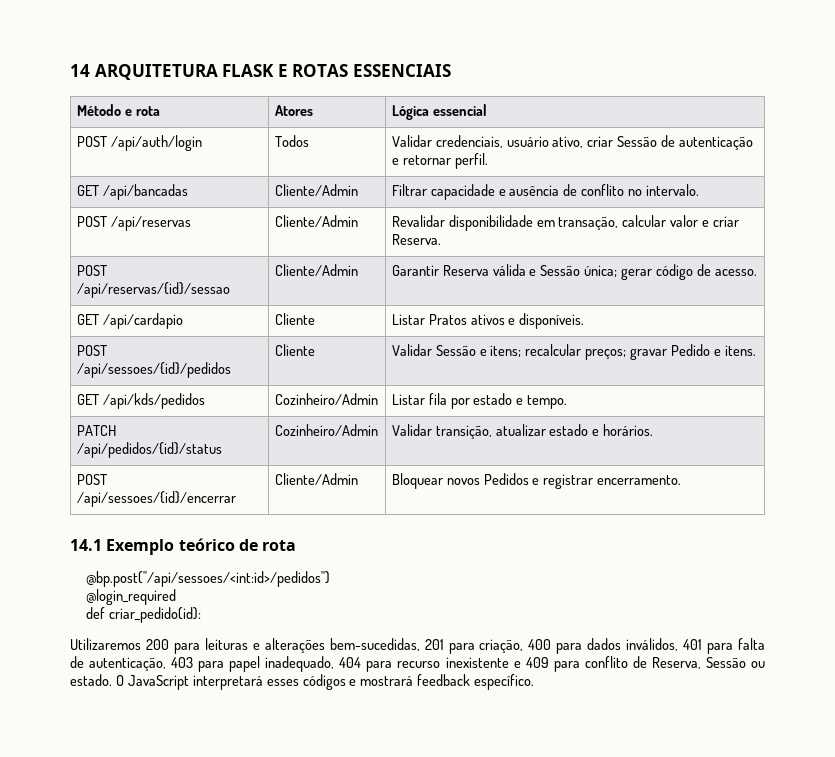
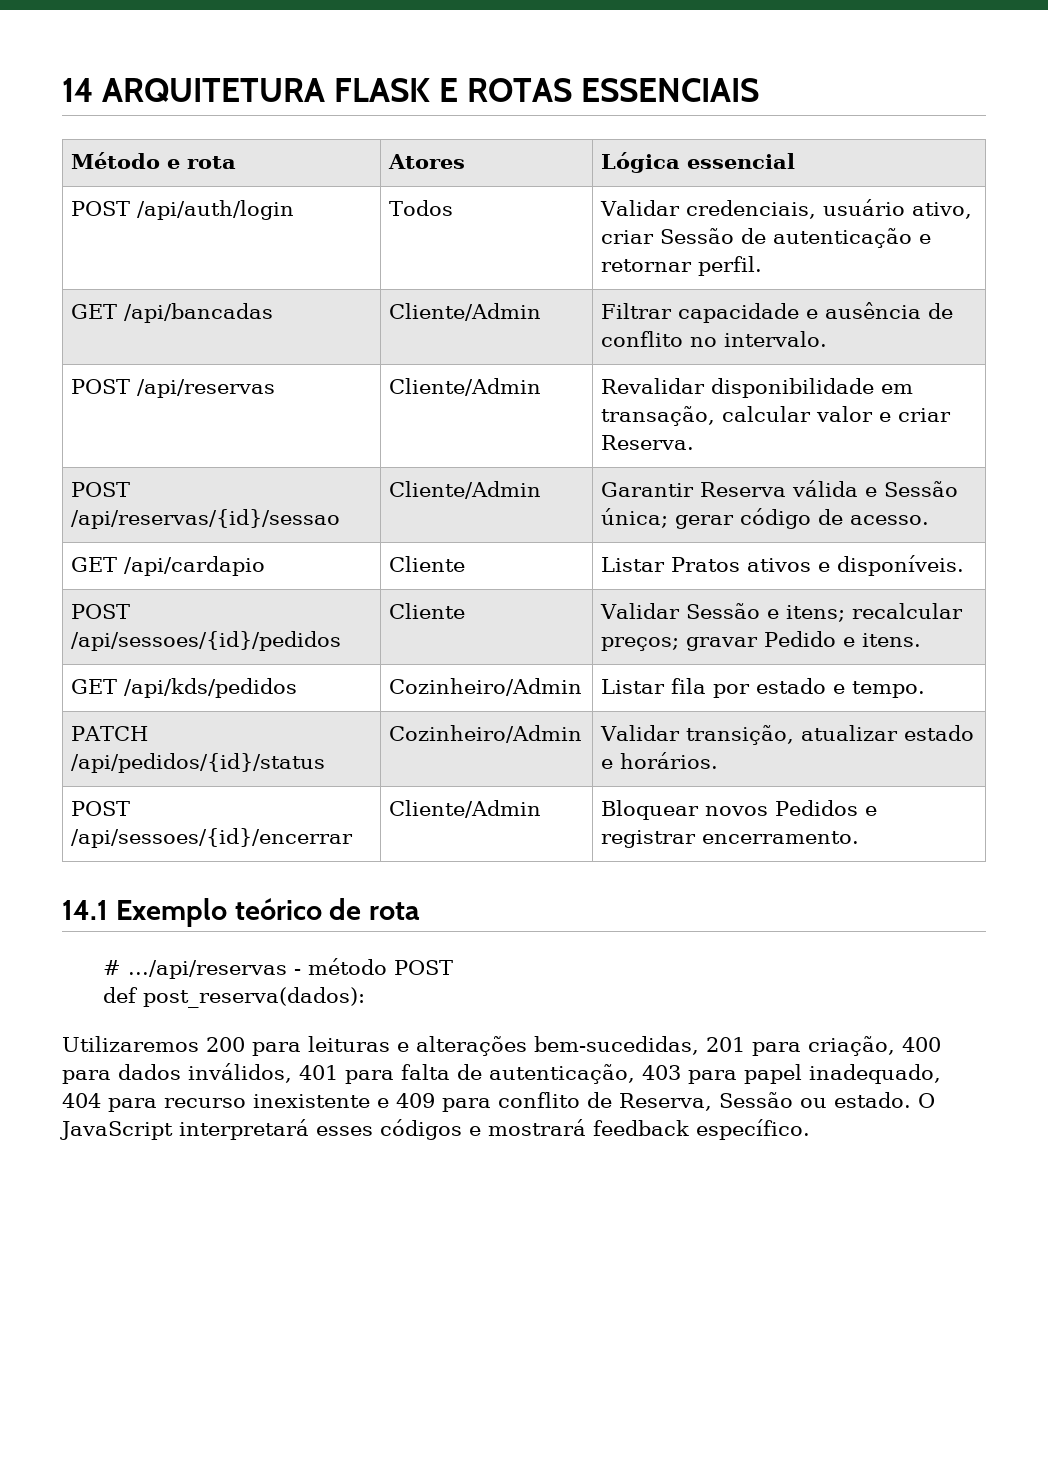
[86,571,331,587] [86,589,177,605] @bp.post("/api/sessoes/<int:id>/pedidos") // @login_required -> [102,958,453,979] # .../api/reservas - método POST
[109,607,202,623] criar_pedido(id): -> [142,987,365,1008] post_reserva(dados):

